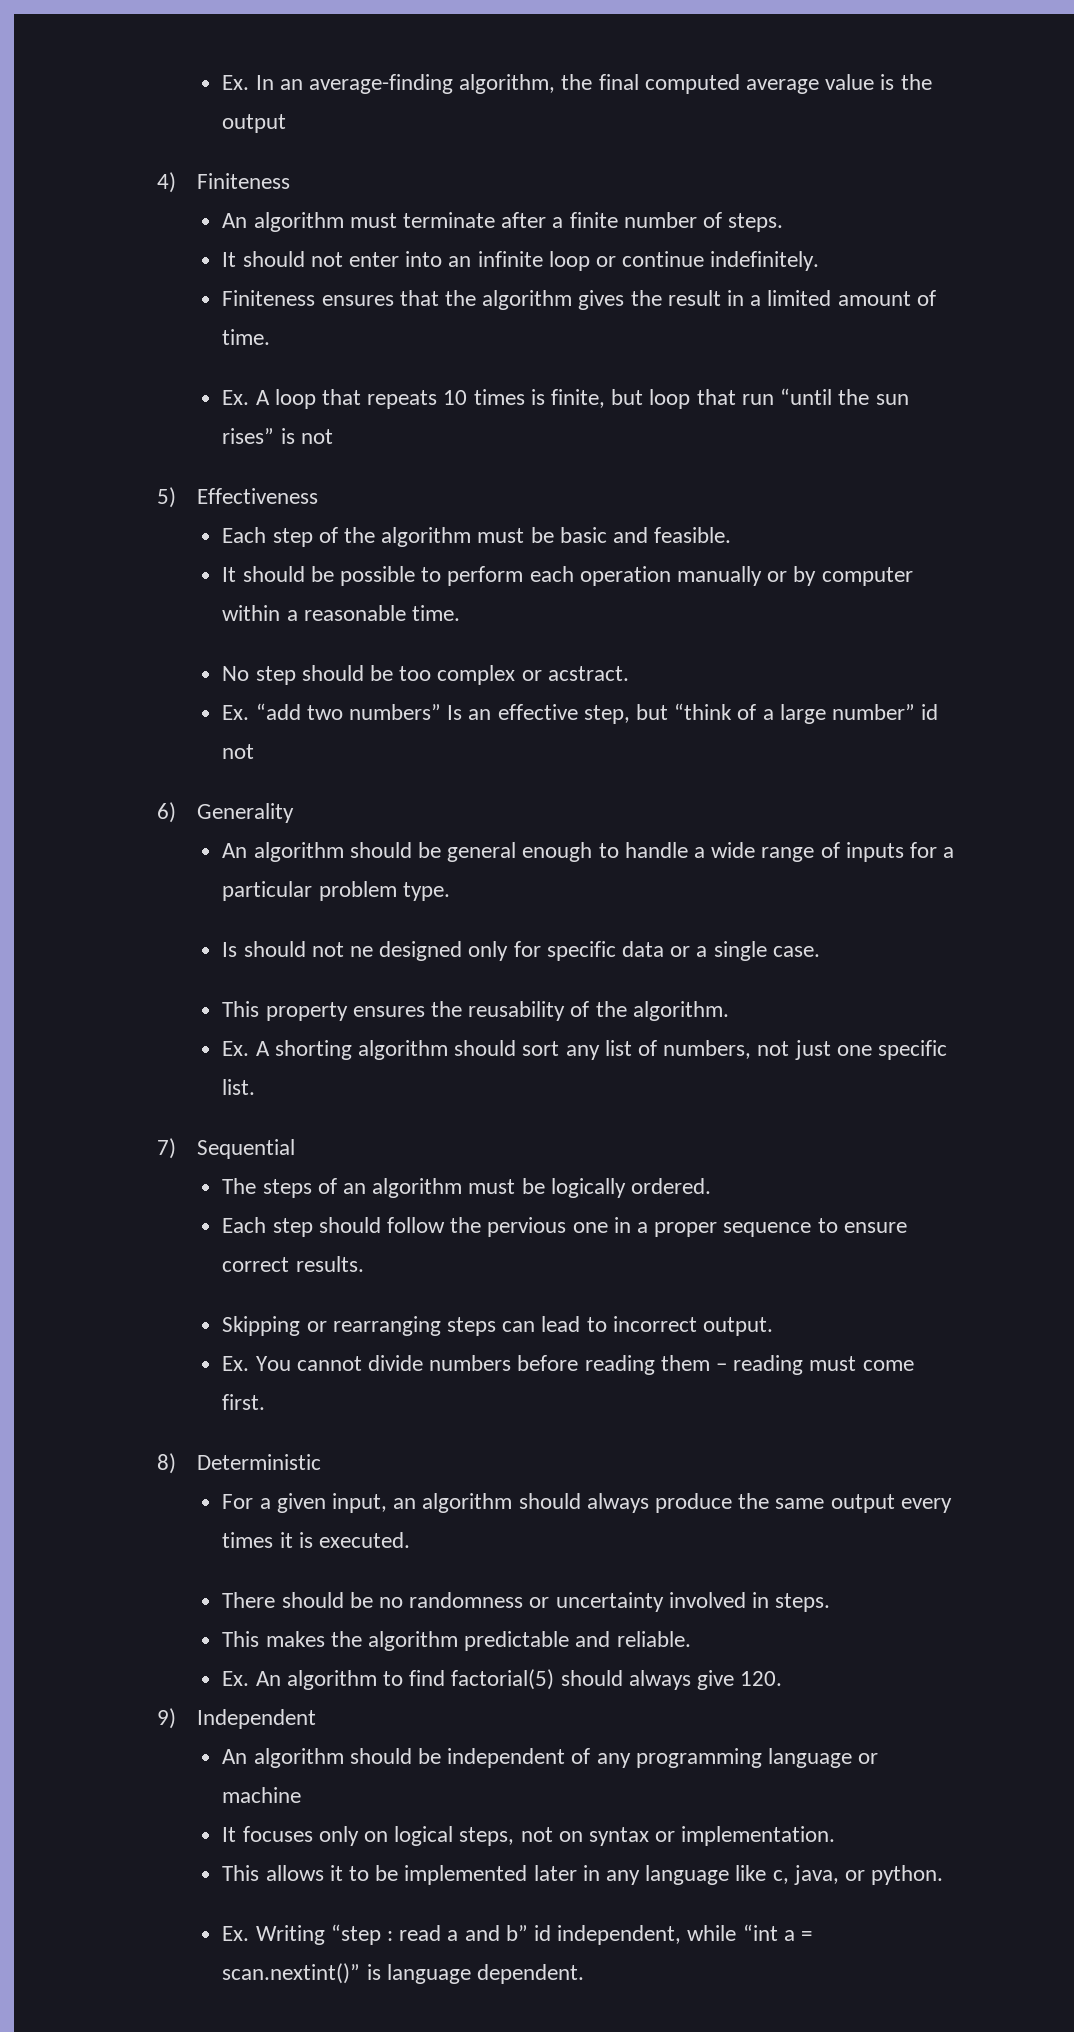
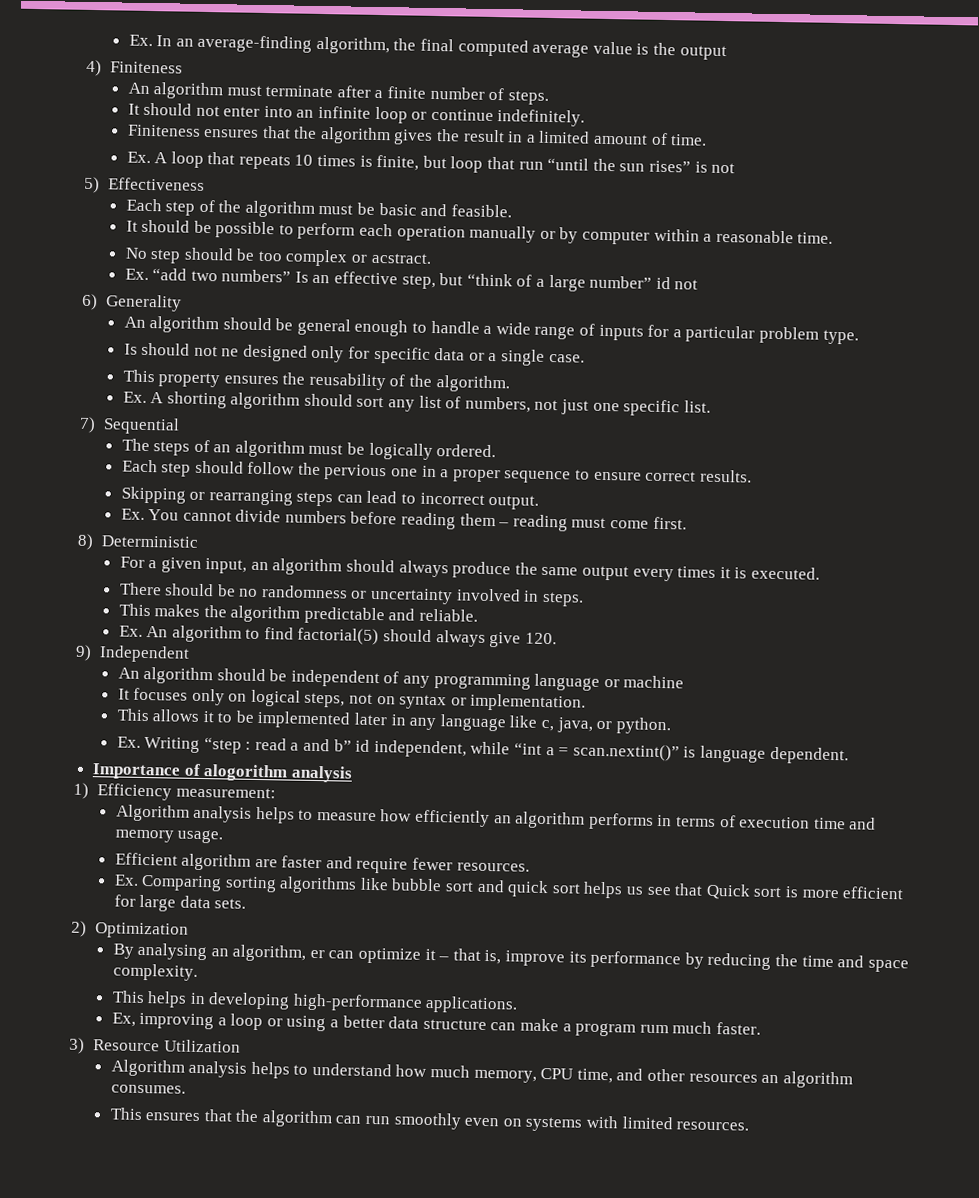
(585, 1974) none -> [92,763,353,783] [73,782,276,801] [115,804,877,830] [114,829,224,844] [114,852,530,874] [113,874,905,900] [113,894,247,912] [71,920,189,939] [112,942,909,973] [112,963,198,981] [111,990,519,1014] [111,1012,761,1037] [68,1037,241,1055] [110,1059,853,1089] [110,1084,186,1094] [109,1107,750,1132] // Importance of alogorithm analysis // 1) Efficiency measurement: // Algorithm analysis helps to measure how efficiently an algorithm performs in terms of execution time and memory usage. // Efficient algorithm are faster and require fewer resources. // Ex. Comparing sorting algorithms like bubble sort and quick sort helps us see that Quick sort is more efficient for large data sets. // 2) Optimization // By analysing an algorithm, er can optimize it – that is, improve its performance by reducing the time and space complexity. // This helps in developing high-performance applications. // Ex, improving a loop or using a better data structure can make a program rum much faster. // 3) Resource Utilization // Algorithm analysis helps to understand how much memory, CPU time, and other resources an algorithm consumes. // This ensures that the algorithm can run smoothly even on systems with limited resources.

